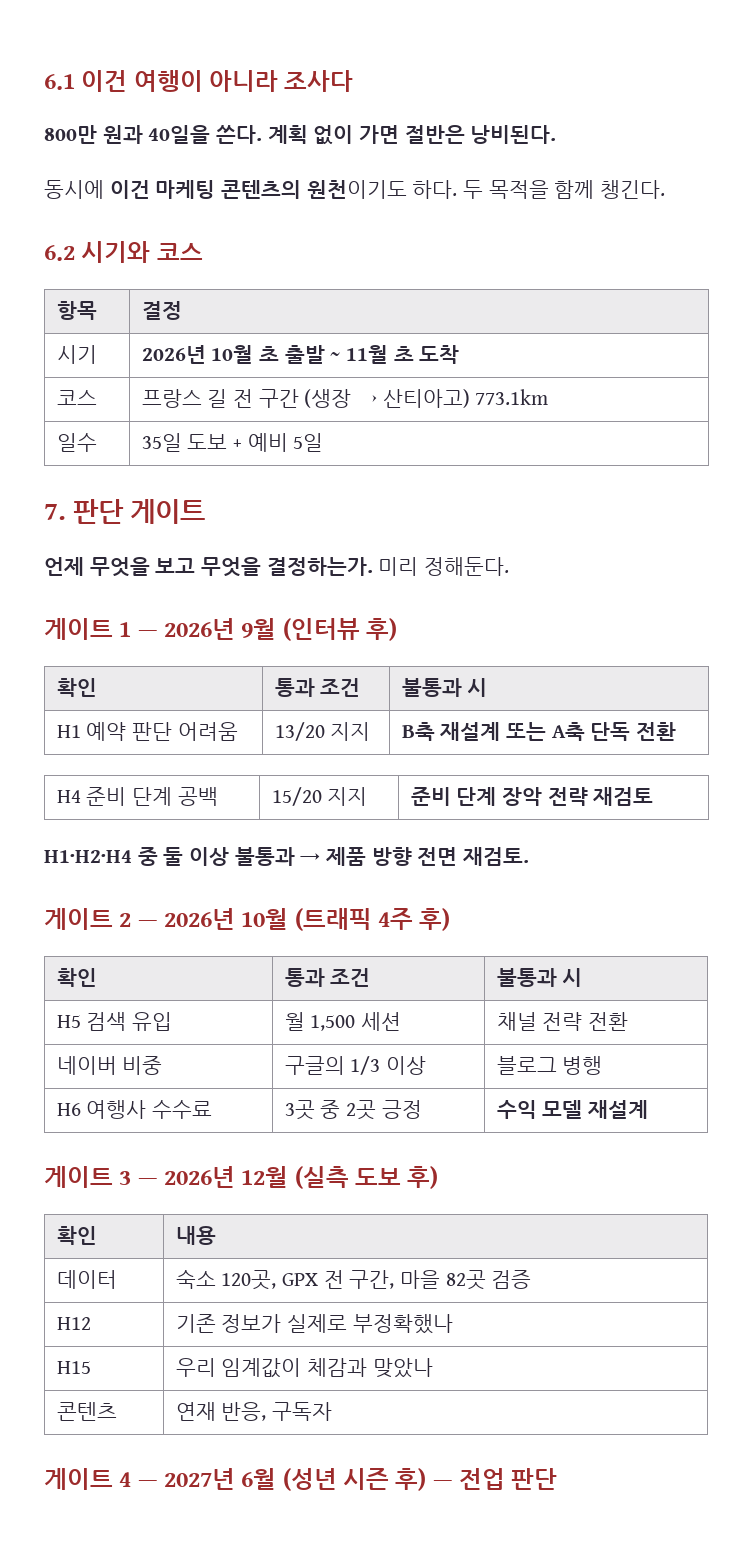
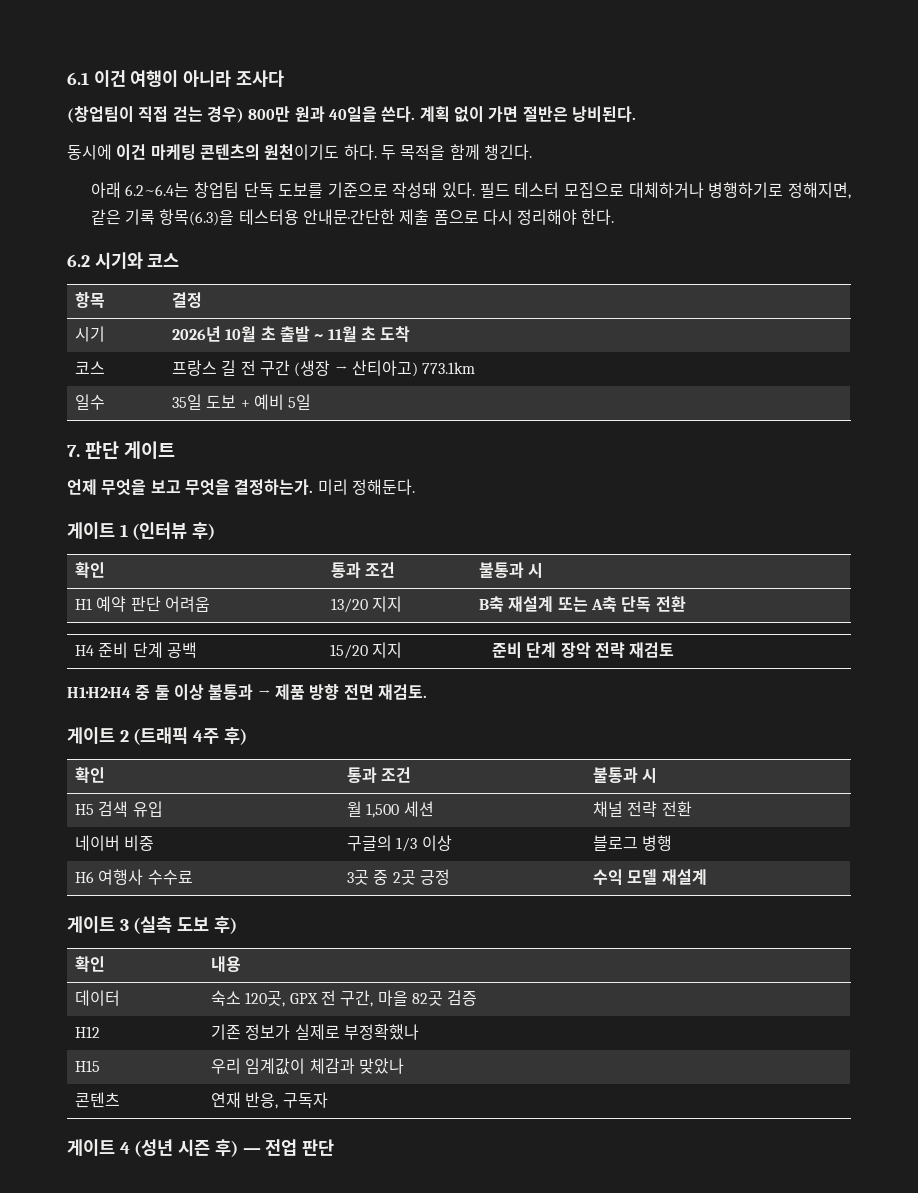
(354, 81) none -> [67,106,244,123] (창업팀이 직접 걷는 경우)
(666, 189) none -> [90,182,851,199] [90,209,615,226] // 아래 6.2~6.4는 창업팀 단독 도보를 기준으로 작성돼 있다. 필드 테스터 모집으로 대체하거나 병행하기로 정해지면, 같은 기록 항목(6.3)을 테스터용 안내문·간단한 제출 폼으로 다시 정리해야 한다.
[137,618,277,640] — 2026년 9월 -> (128, 530) none
[137,908,289,930] — 2026년 10월 -> (129, 736) none
[137,1166,289,1188] — 2026년 12월 -> (129, 925) none
[137,1468,277,1490] — 2027년 6월 -> (130, 1148) none

